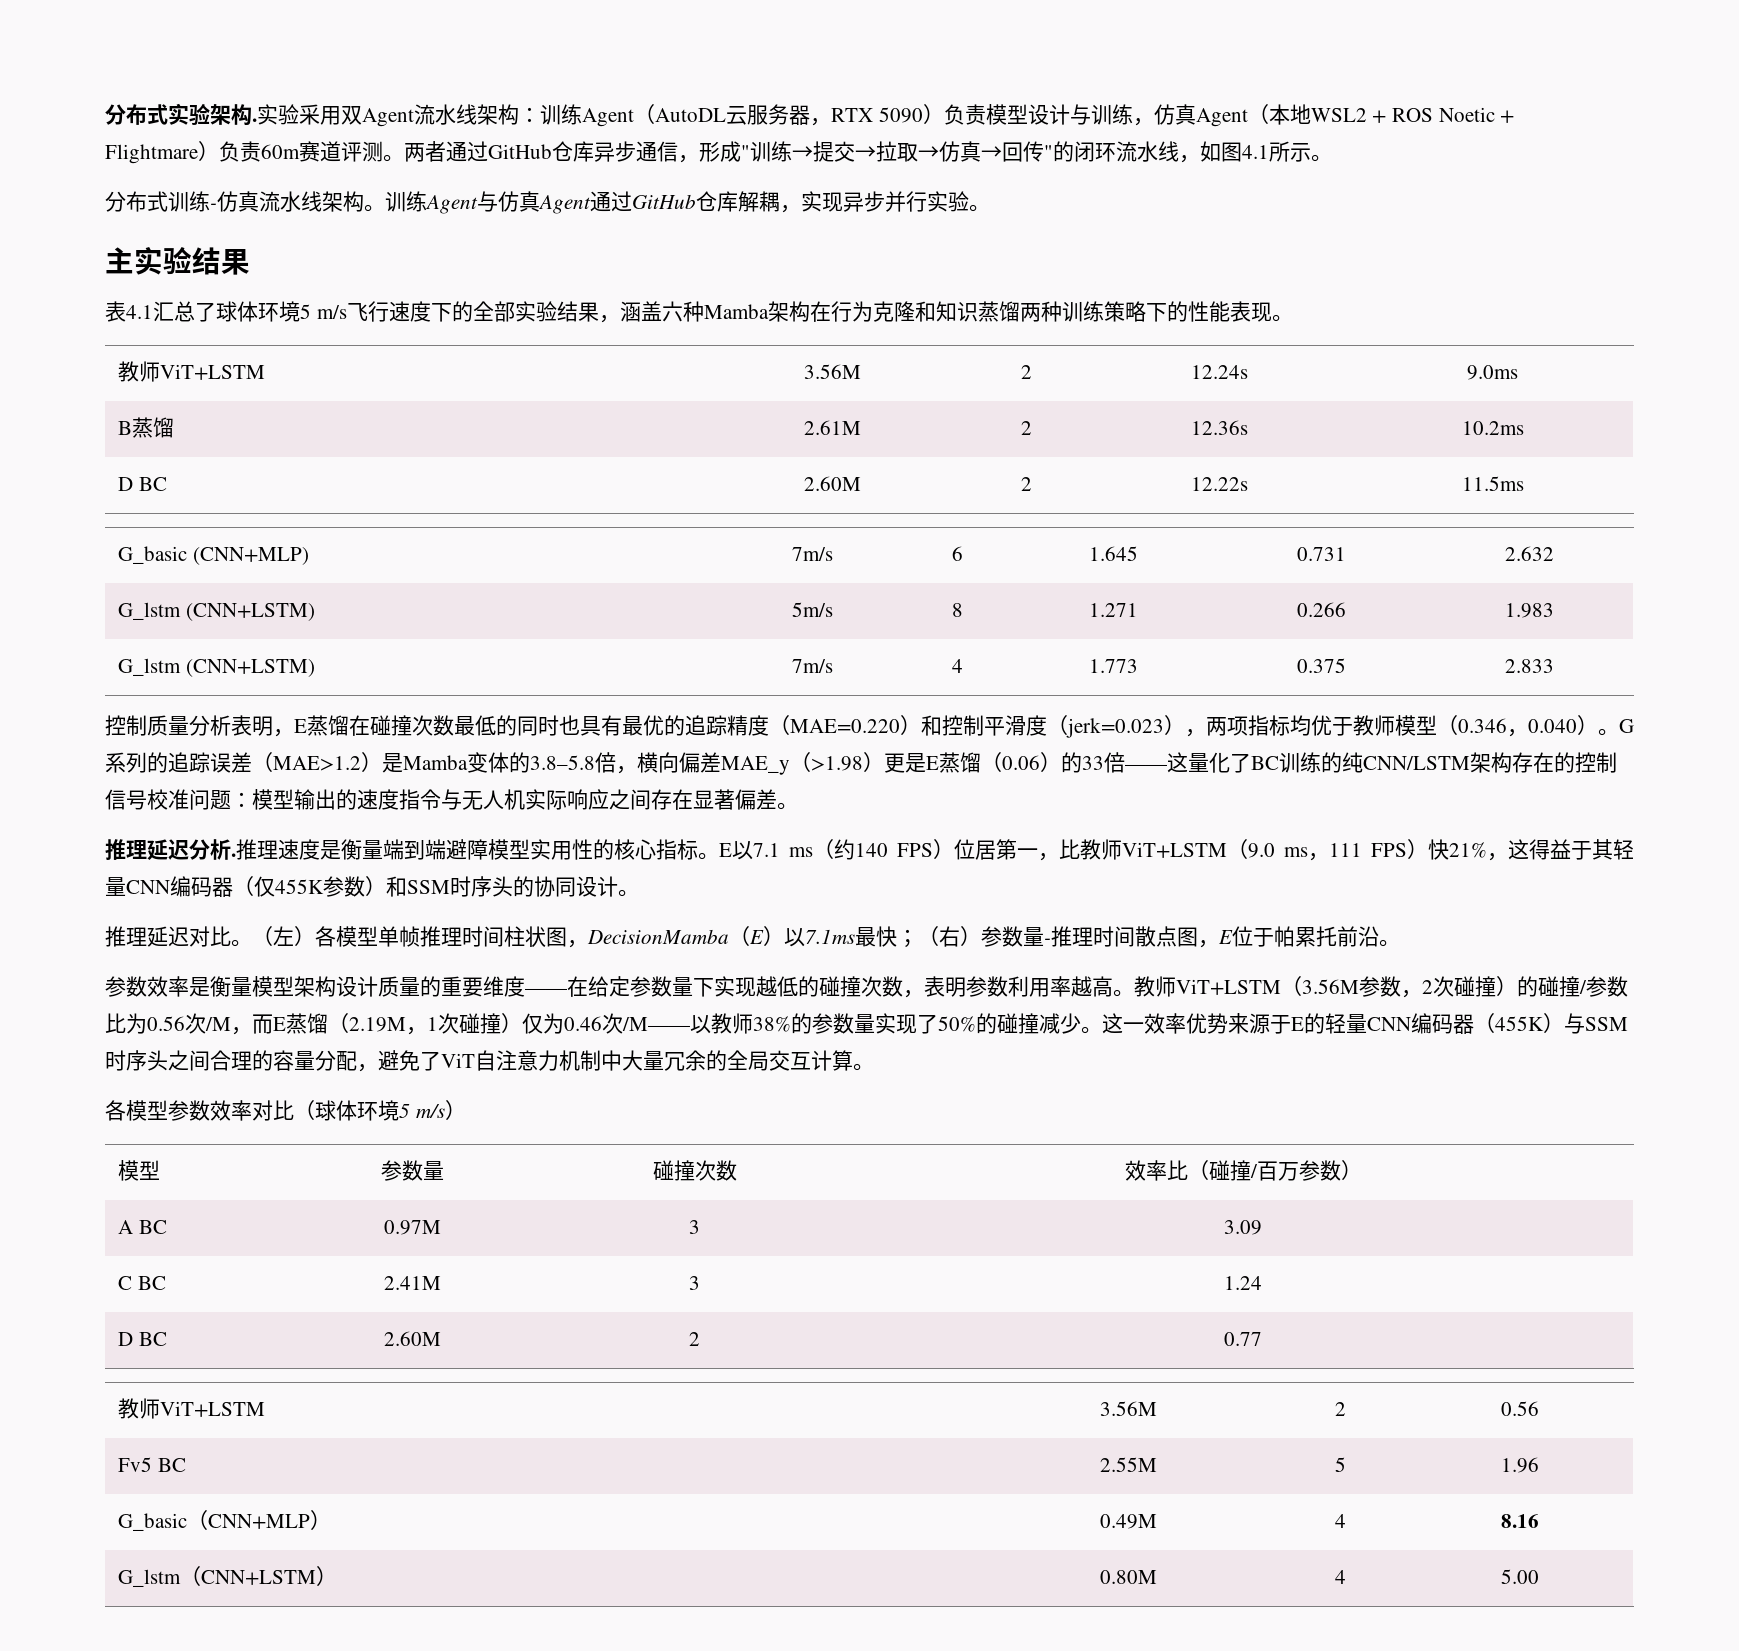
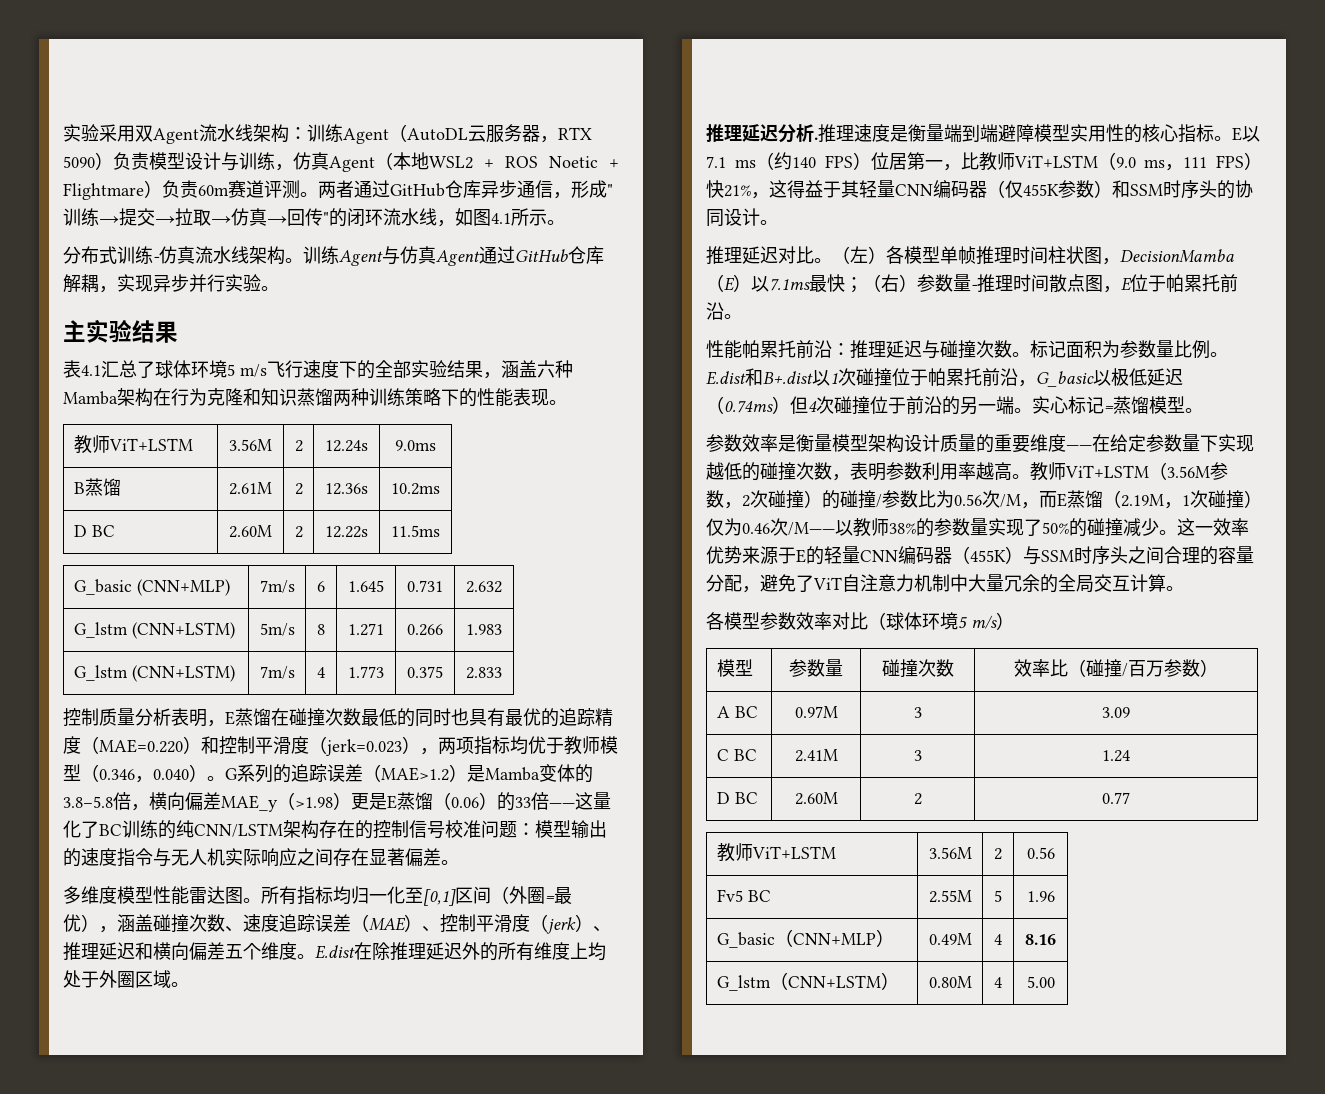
[105,103,257,126] 分布式实验架构. -> (63, 133) none
(798, 806) none -> [63,886,572,906] [63,914,611,934] [63,942,606,961] [63,970,189,988] // 多维度模型性能雷达图。所有指标均归一化至[0,1]区间（外圈=最优），涵盖碰撞次数、速度追踪误差（MAE）、控制平滑度（jerk）、推理延迟和横向偏差五个维度。E.dist在除推理延迟外的所有维度上均处于外圈区域。
(1400, 943) none -> [706,340,1228,359] [706,368,1183,387] [706,396,1203,415] // 性能帕累托前沿：推理延迟与碰撞次数。标记面积为参数量比例。E.dist和B+.dist以1次碰撞位于帕累托前沿，G_basic以极低延迟（0.74ms）但4次碰撞位于前沿的另一端。实心标记=蒸馏模型。

